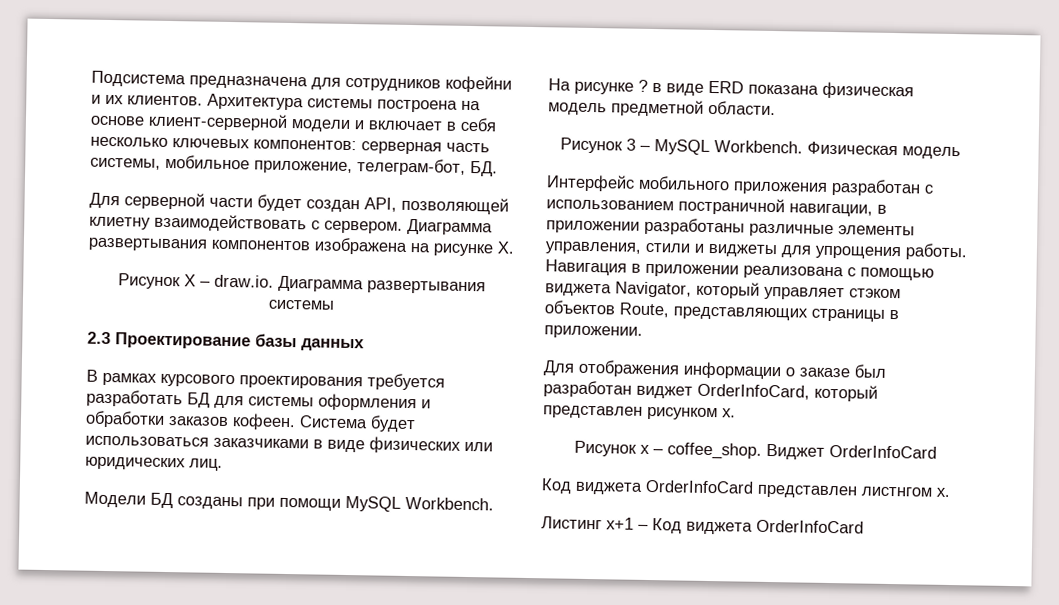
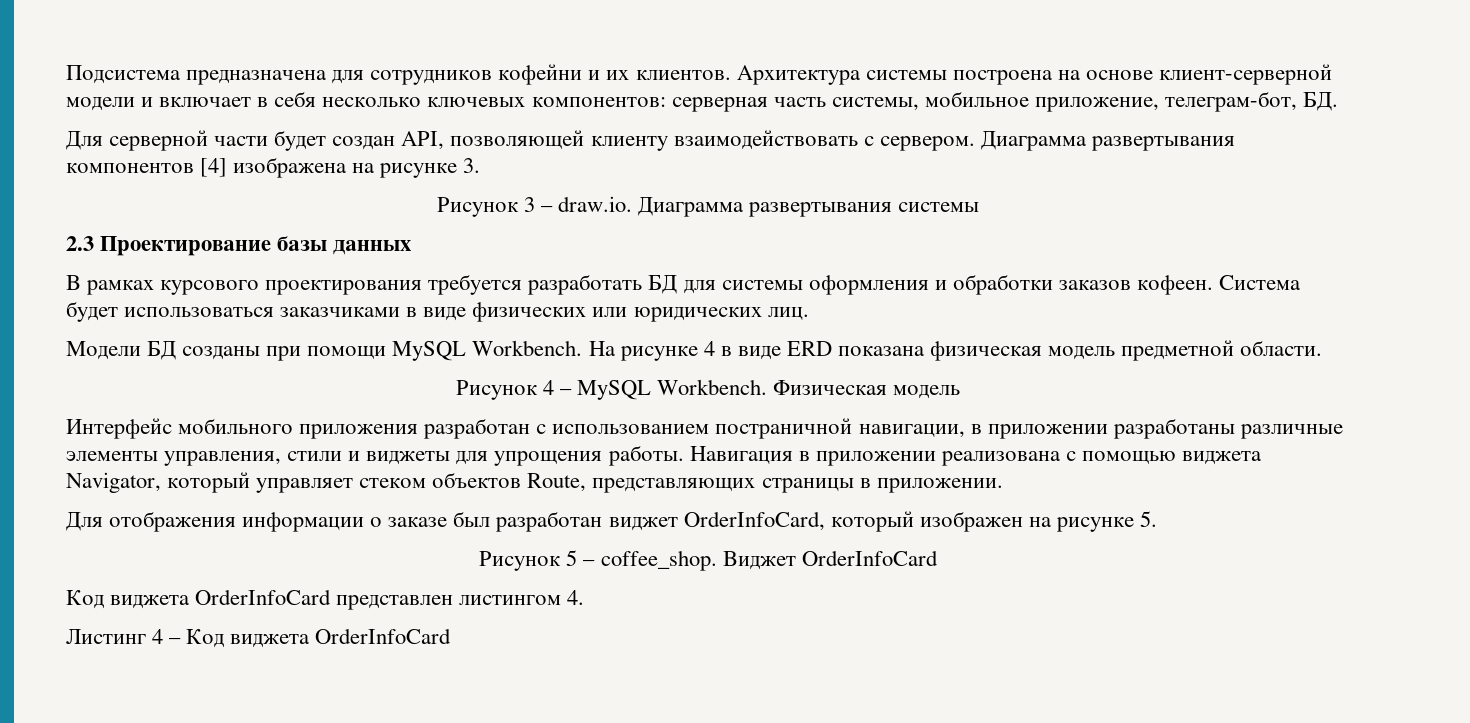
[89,216,151,230] клиетну -> [590,136,668,151] клиенту
(310, 245) none -> [200,158,228,177] [4]
[497,241,515,254] [117,273,196,290] Х. // Рисунок Х -> [463,158,481,173] [436,197,535,217] 3. // Рисунок 3
[638,79,648,92] ? -> [703,341,715,356] 4
[626,138,636,151] 3 -> [542,380,554,395] 4
[849,288,901,299] стэком -> [359,478,427,488] стеком
[543,405,736,421] [574,440,650,457] представлен рисунком х. // Рисунок х -> [919,511,1157,532] [479,550,578,571] изображен на рисунке 5. // Рисунок 5
[861,486,950,497] листнгом х. -> [459,590,585,605] листингом 4.
[606,517,634,530] х+1 -> [152,629,164,644] 4

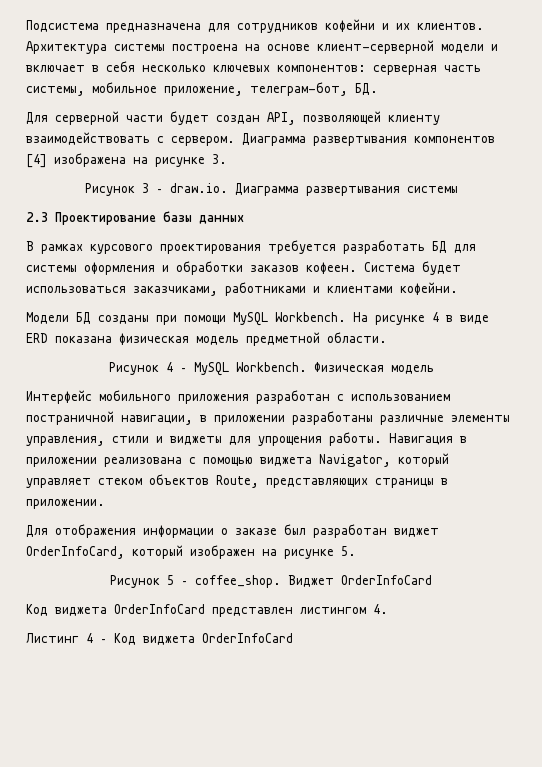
[280,302,809,322] заказчиками в виде физических или юридических лиц. -> [133,282,458,296] заказчиками, работниками и клиентами кофейни.

